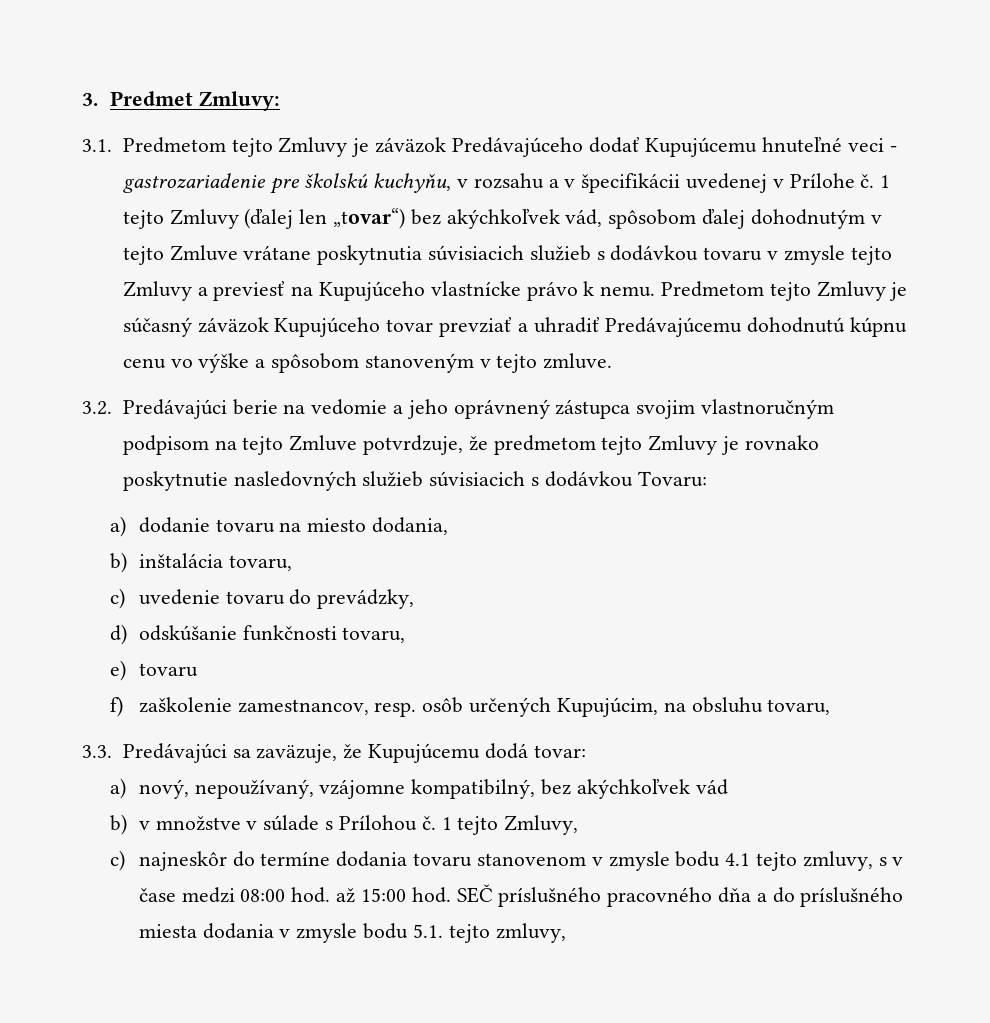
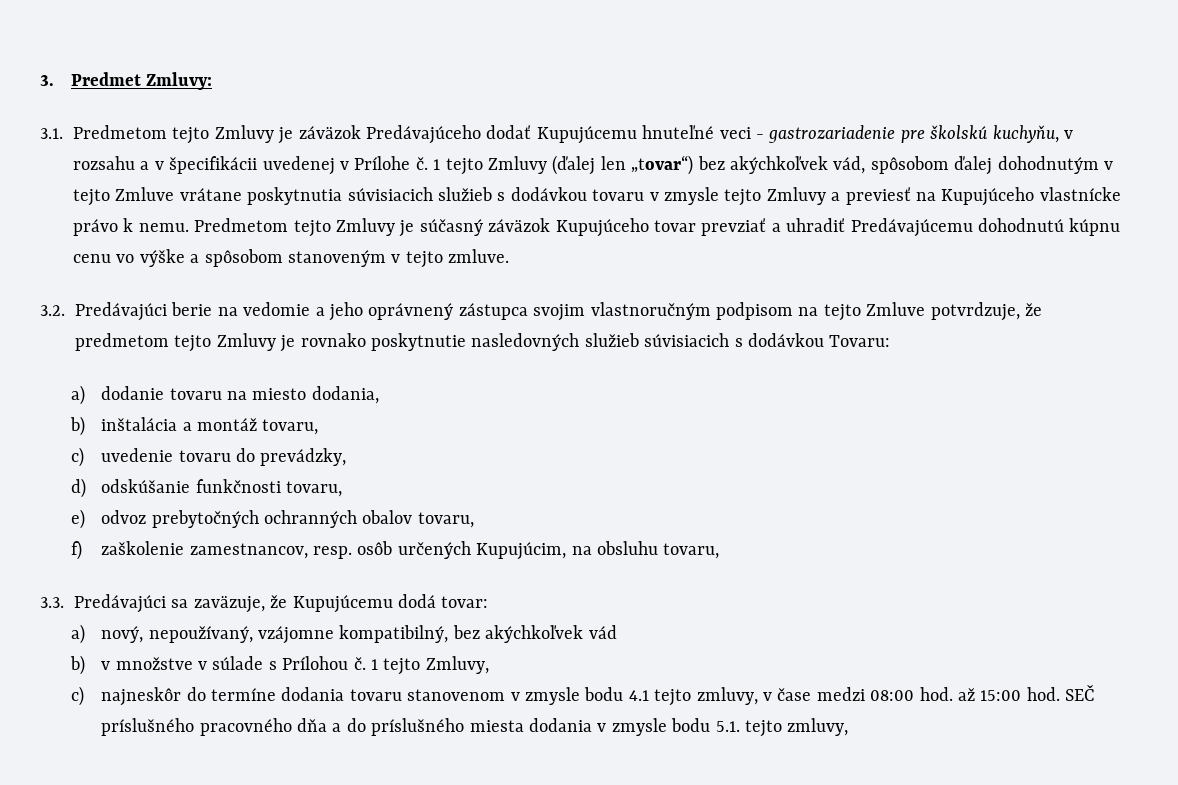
(223, 560) none -> [182,418,257,431] a montáž
[138,663,198,677] tovaru -> [101,510,474,528] odvoz prebytočných ochranných obalov tovaru,
[878,857,887,866] s -> (758, 696) none

